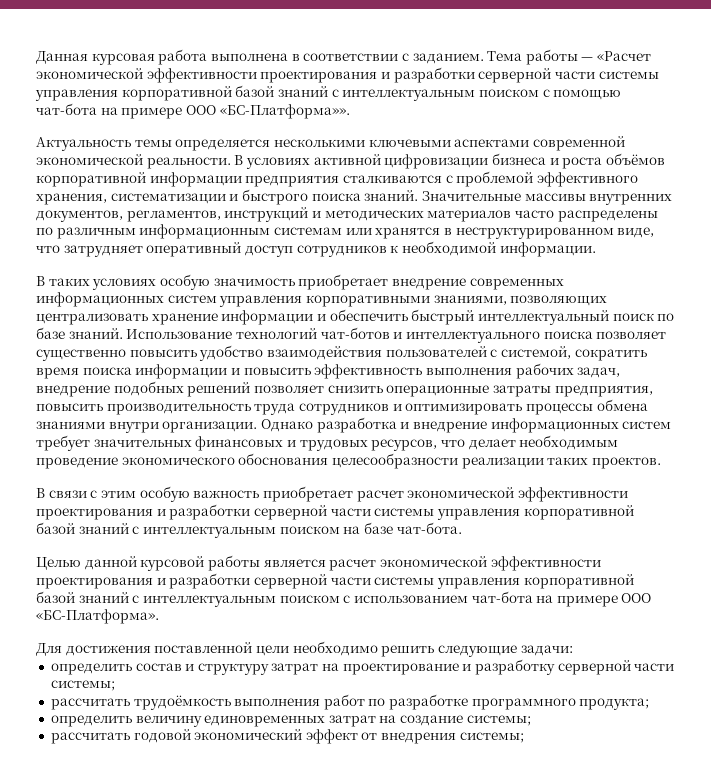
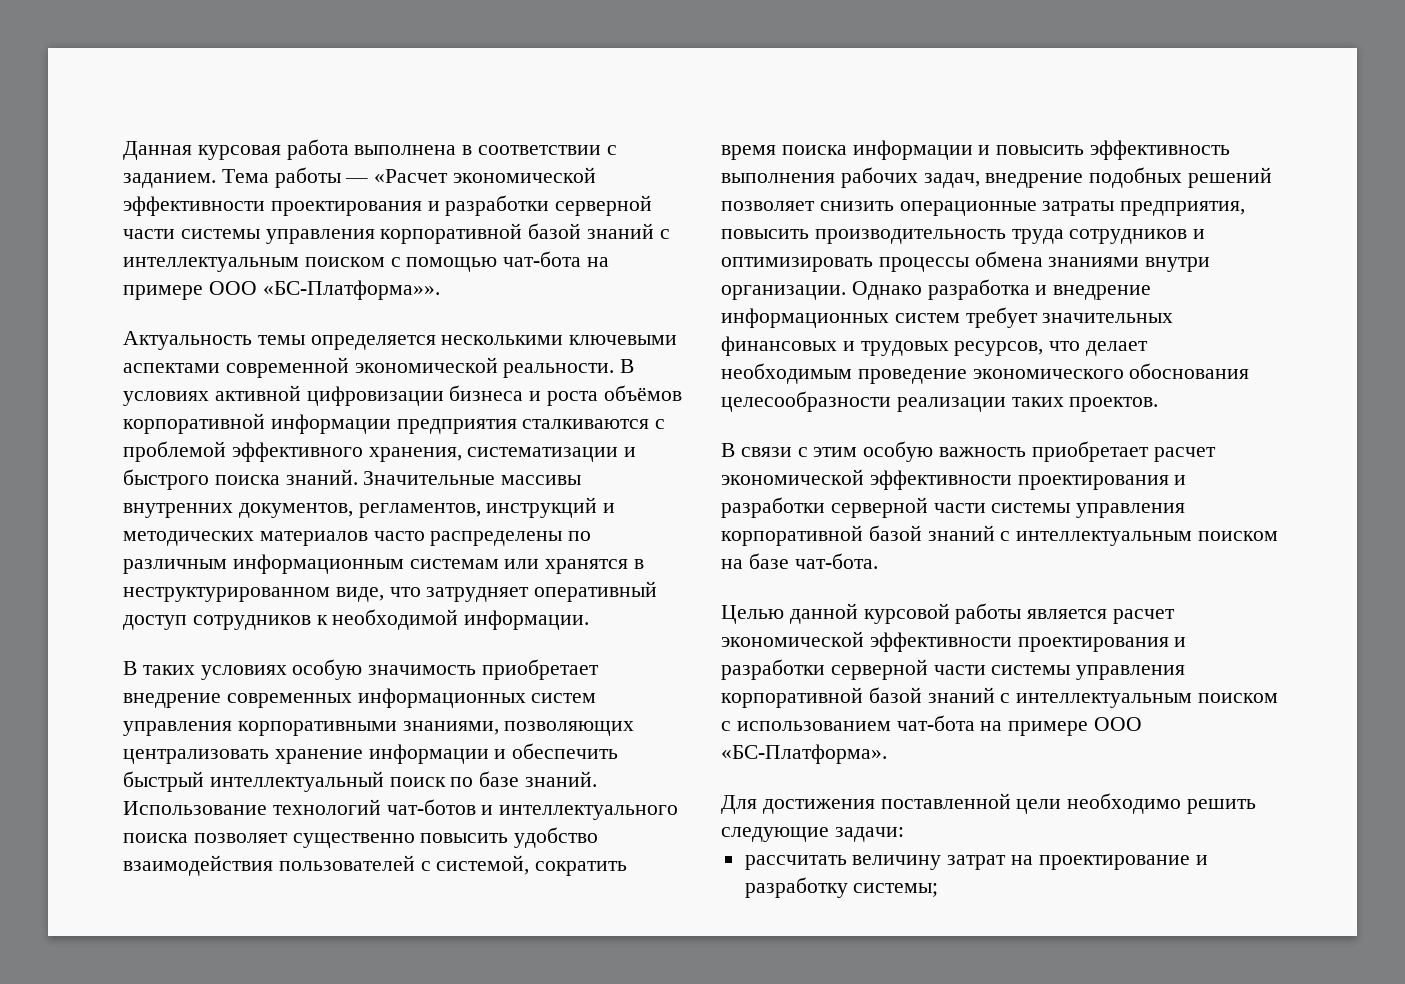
[50,663,269,675] определить состав и структуру -> [744,855,942,870] рассчитать величину
[557,660,675,675] [50,680,115,691] [50,694,650,710] [50,715,531,727] [50,729,524,744] серверной части системы; // рассчитать трудоёмкость выполнения работ по разработке программного продукта; // определить величину единовременных затрат на создание системы; // рассчитать годовой экономический эффект от внедрения системы; -> [853,883,939,897] системы;

